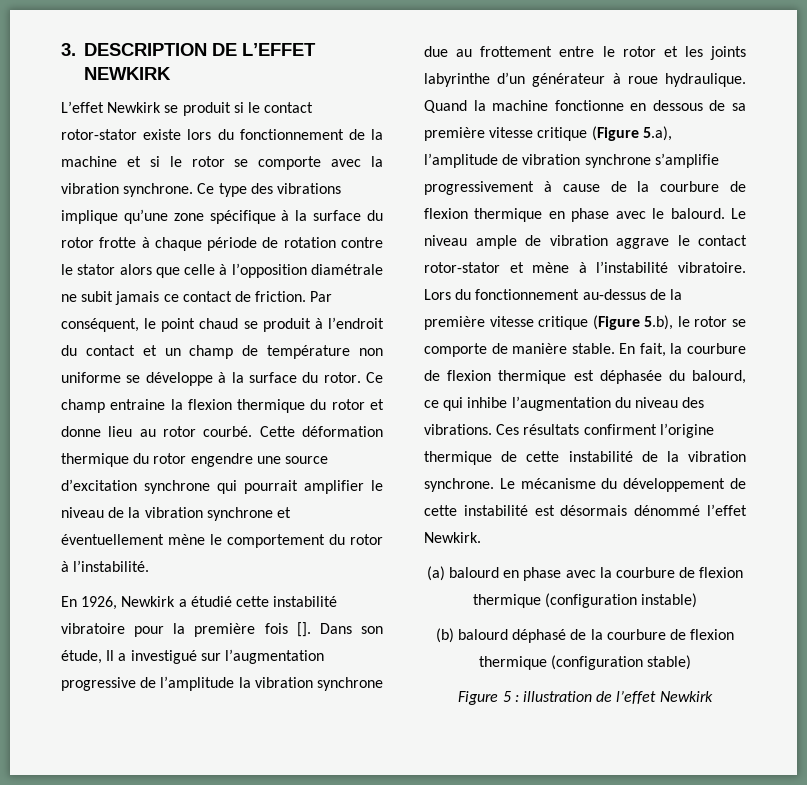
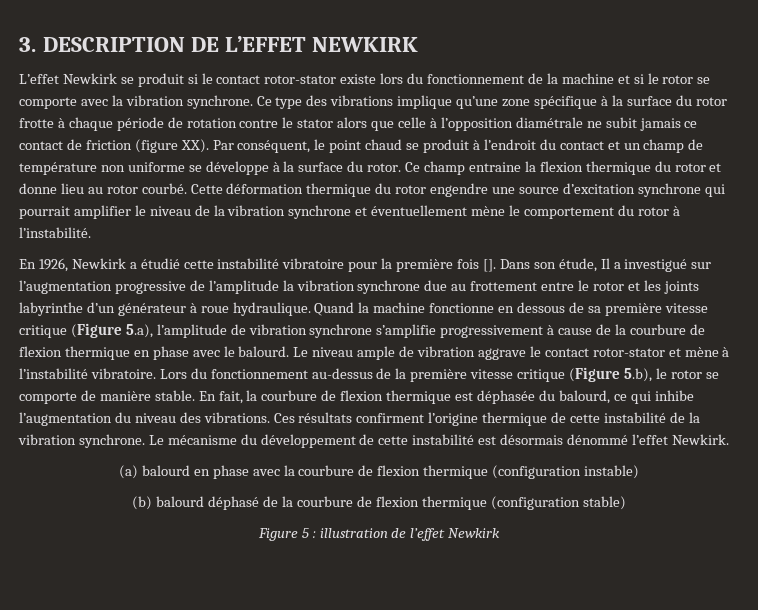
[255,291,307,302] friction. -> [85,139,209,153] friction (figure XX).

